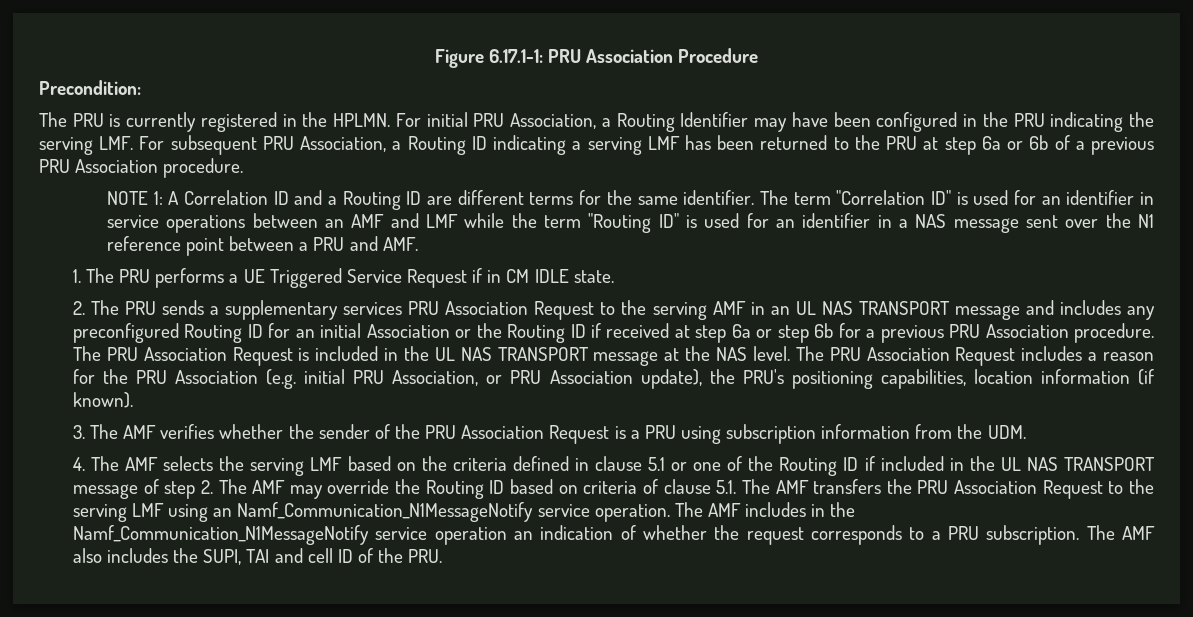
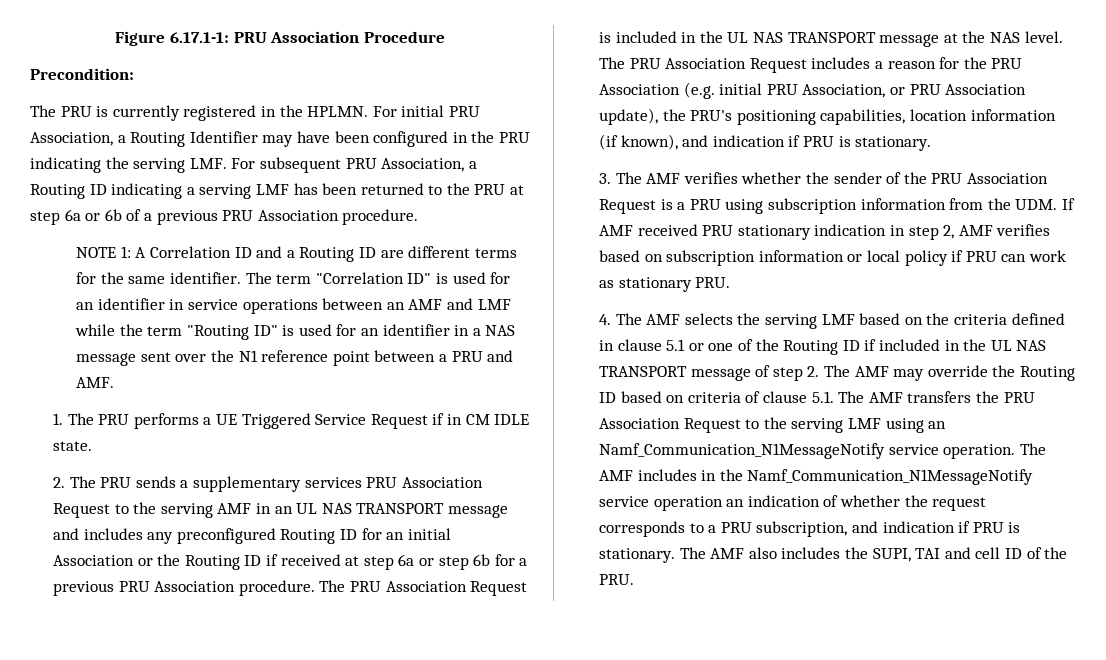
[72,392,133,408] known). -> [620,134,932,151] known), and indication if PRU is stationary.
(1026, 432) none -> [1061,198,1075,210] [599,224,1051,240] [599,250,1066,266] [599,277,731,292] If AMF received PRU stationary indication in step 2, AMF verifies based on subscription information or local policy if PRU can work as stationary PRU.
[986,525,1080,545] subscription. -> [756,521,1021,537] [599,548,676,563] subscription, and indication if PRU is stationary.

